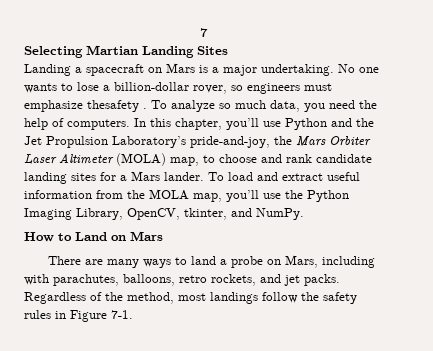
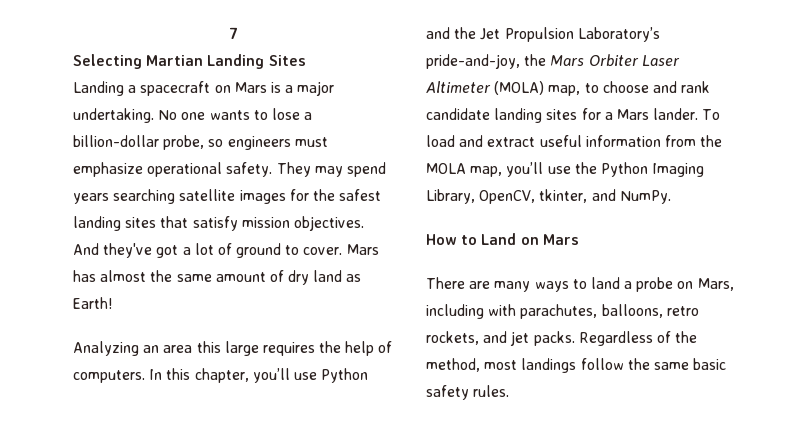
[193,85,227,94] rover, -> [163,135,205,150] probe,
[87,100,355,112] thesafety . To analyze so much data, you need -> [147,162,386,177] [73,189,382,204] [73,216,364,231] [73,243,379,258] [73,270,362,285] [73,297,112,309] [73,341,315,356] operational safety. They may spend years searching satellite images for the safest landing sites that satisfy mission objectives. And they've got a lot of ground to cover. Mars has almost the same amount of dry land as Earth! // Analyzing an area this large requires
[323,292,357,304] [24,310,133,322] safety rules in Figure 7-1. -> [653,358,727,370] [426,385,510,400] same basic safety rules.

